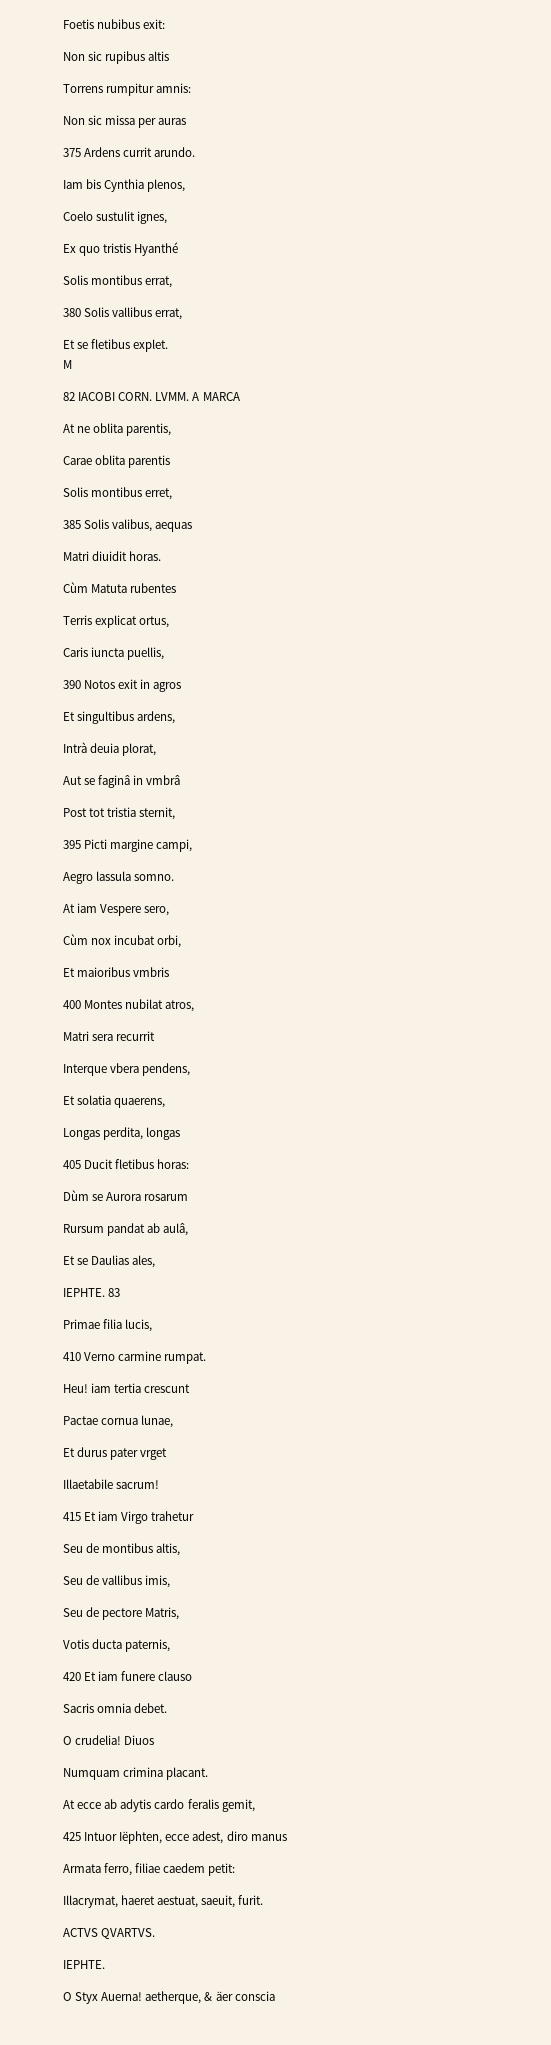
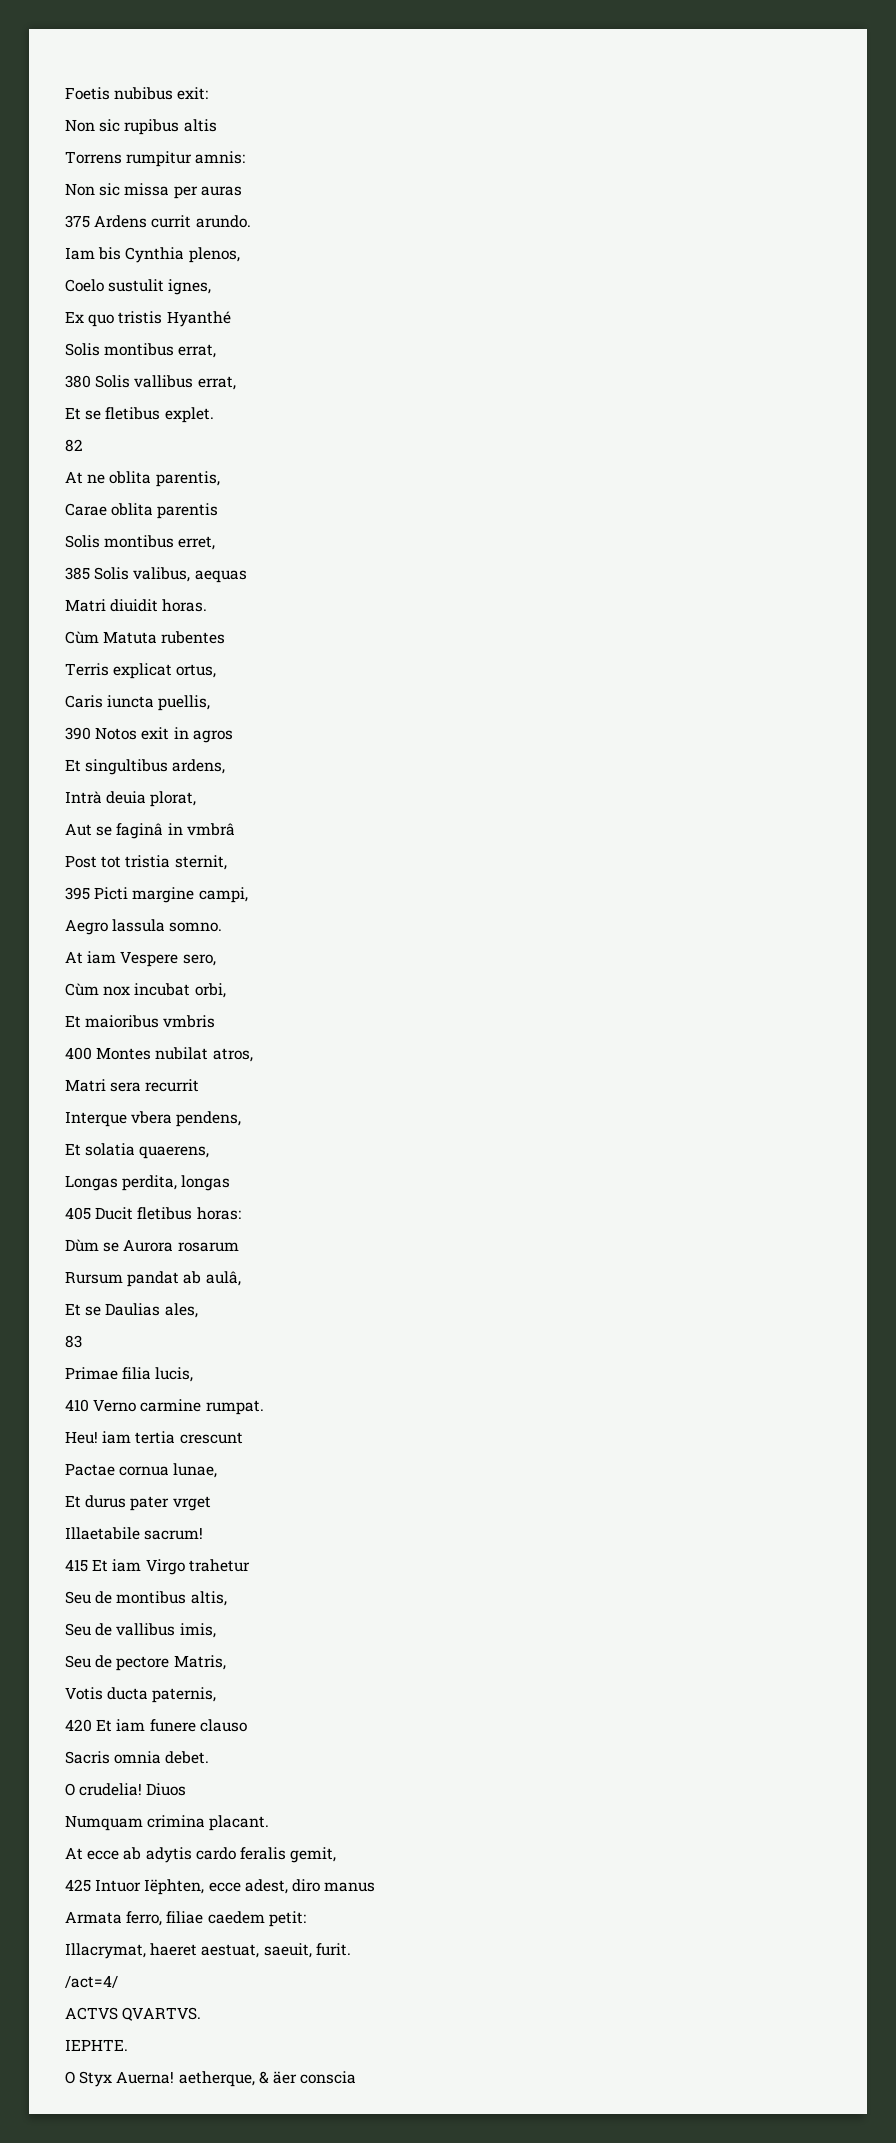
[63,360,72,369] // M -> (214, 415) none
[78,392,240,401] IACOBI CORN. LVMM. A MARCA -> (83, 445) none
[63,1288,105,1297] IEPHTE. -> (198, 1310) none
(264, 1900) none -> [65,1975,118,1988] // /act=4/

